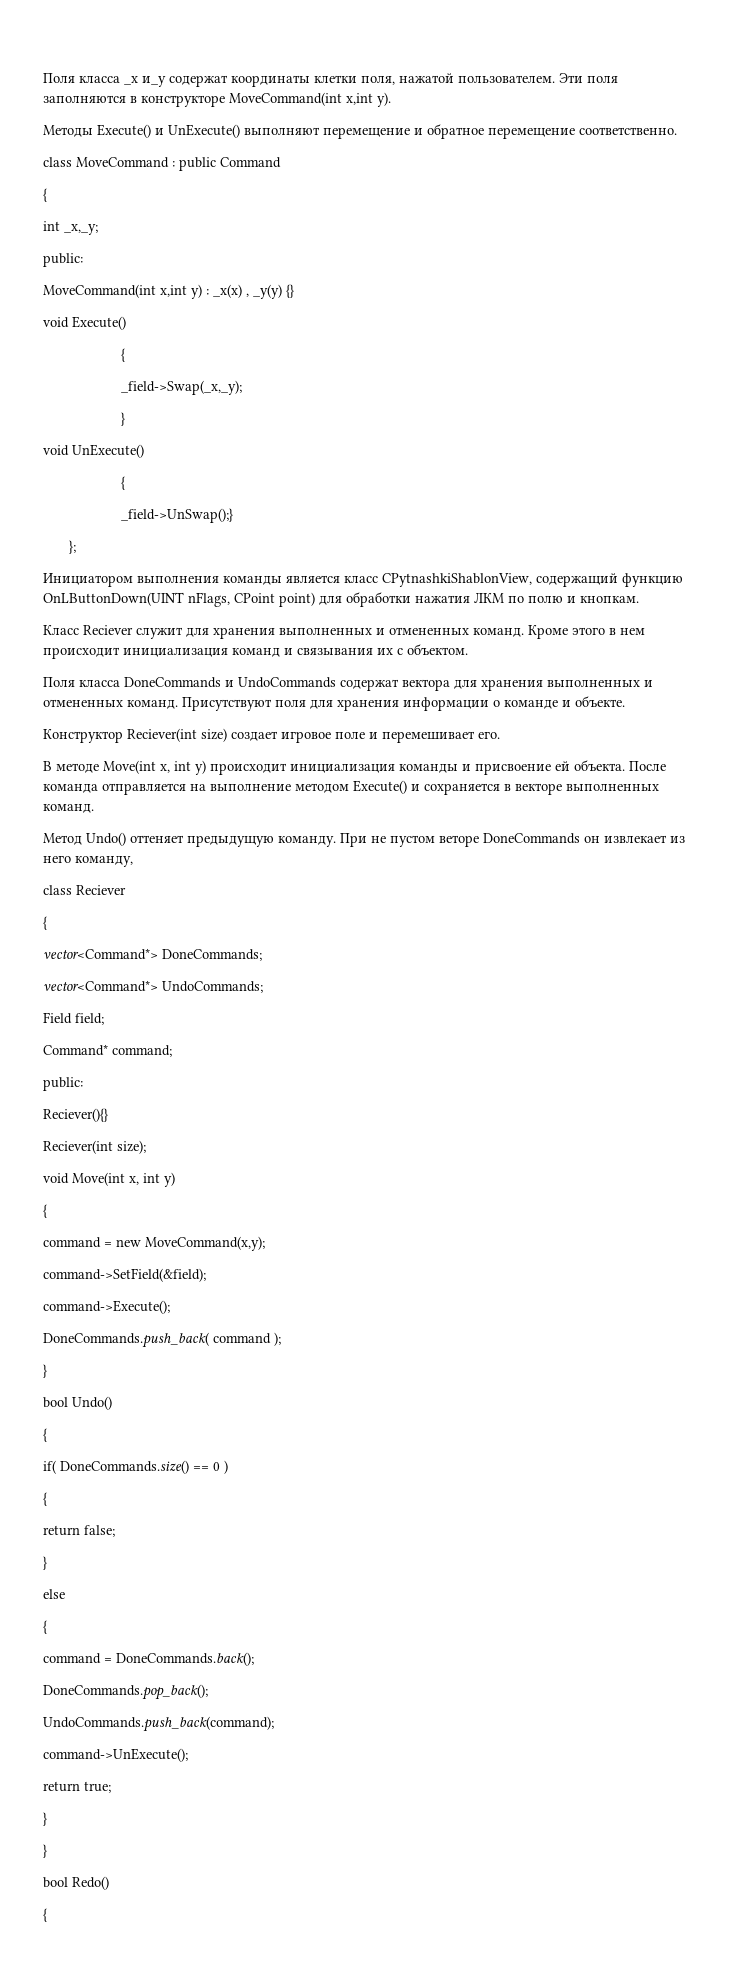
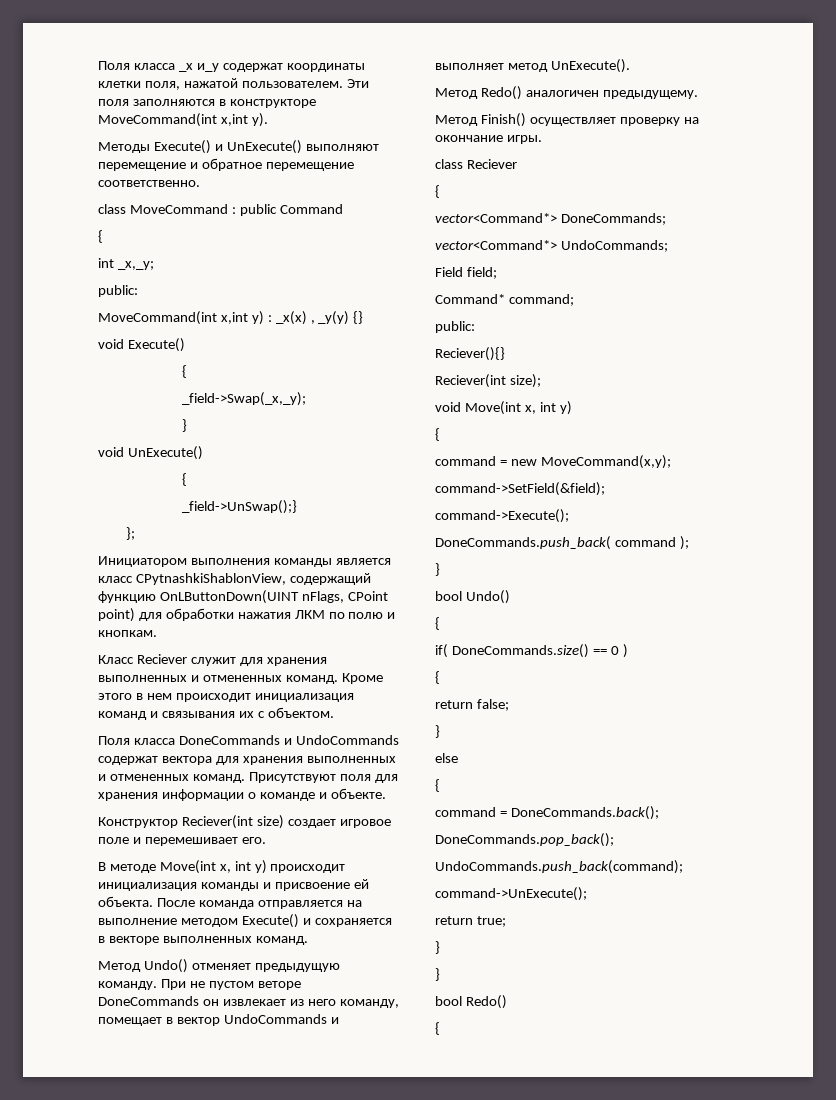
[130,835,184,843] оттеняет -> [191,963,251,970] отменяет
(133, 861) none -> [98,1014,339,1026] [435,59,630,73] [435,86,698,100] [435,113,699,127] [435,135,542,144] помещает в вектор UndoCommands и выполняет метод UnExecute(). // Метод Redo() аналогичен предыдущему. // Метод Finish() осуществляет проверку на окончание игры.

